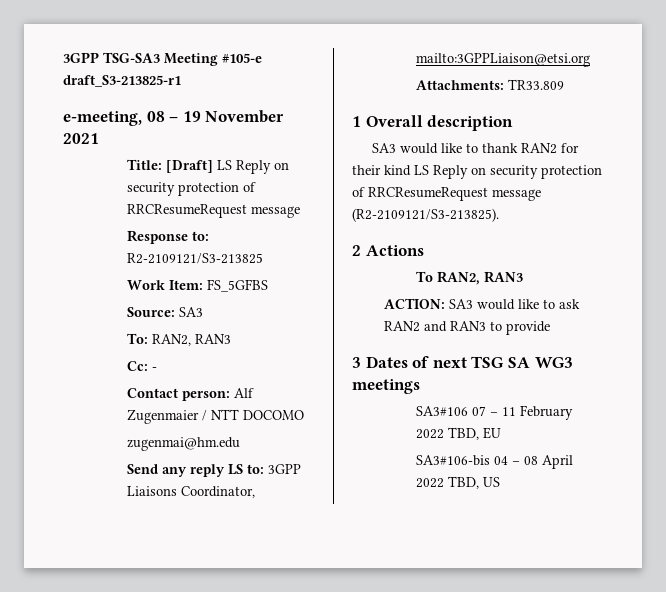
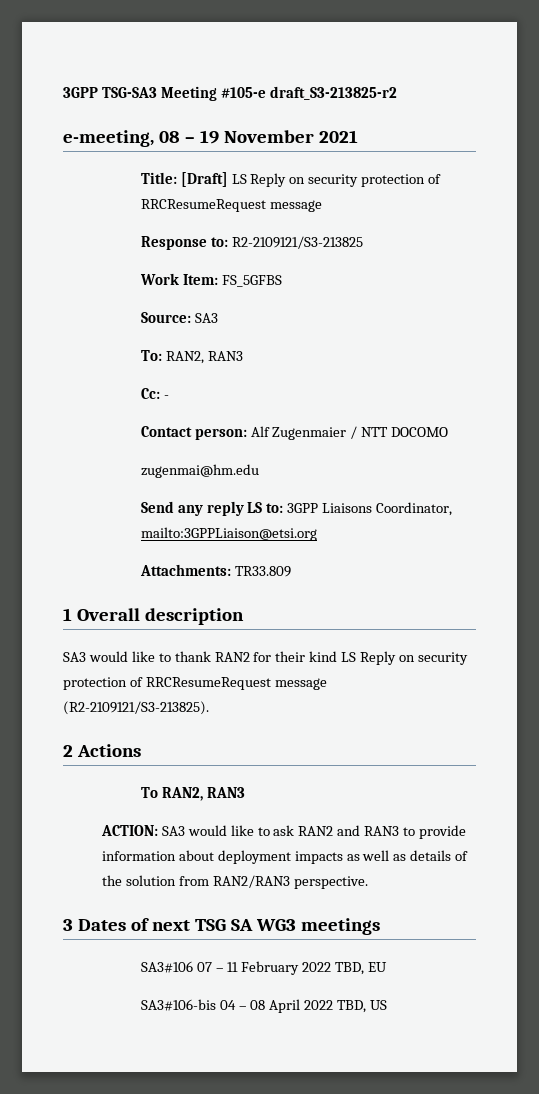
[63,75,181,87] draft_S3-213825-r1 -> [269,86,397,100] draft_S3-213825-r2
(551, 328) none -> [101,850,469,864] [101,875,368,889] information about deployment impacts as well as details of the solution from RAN2/RAN3 perspective.

